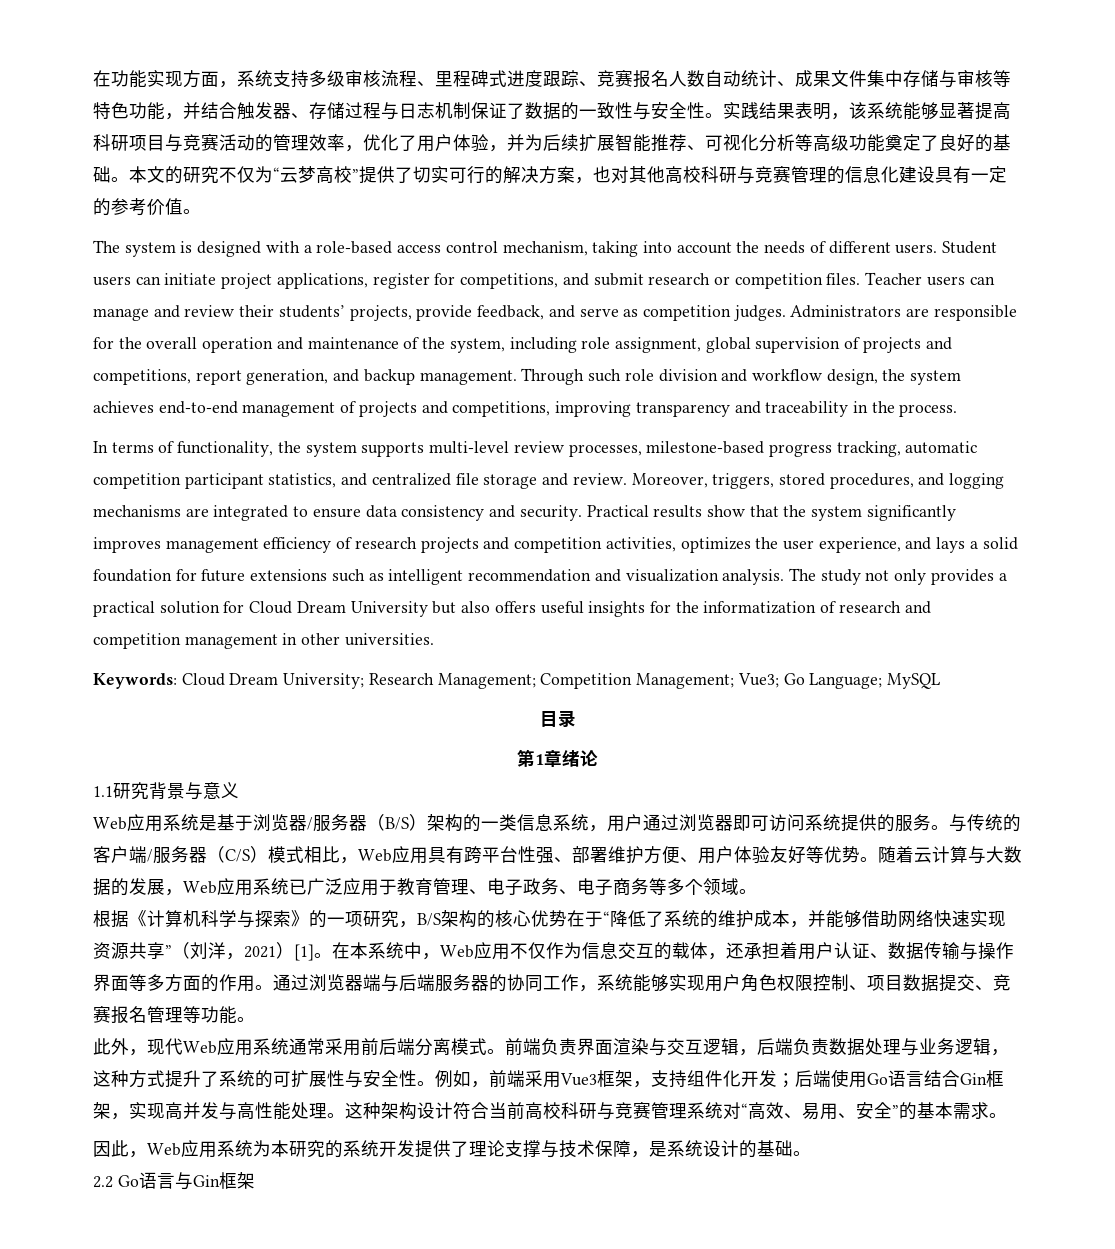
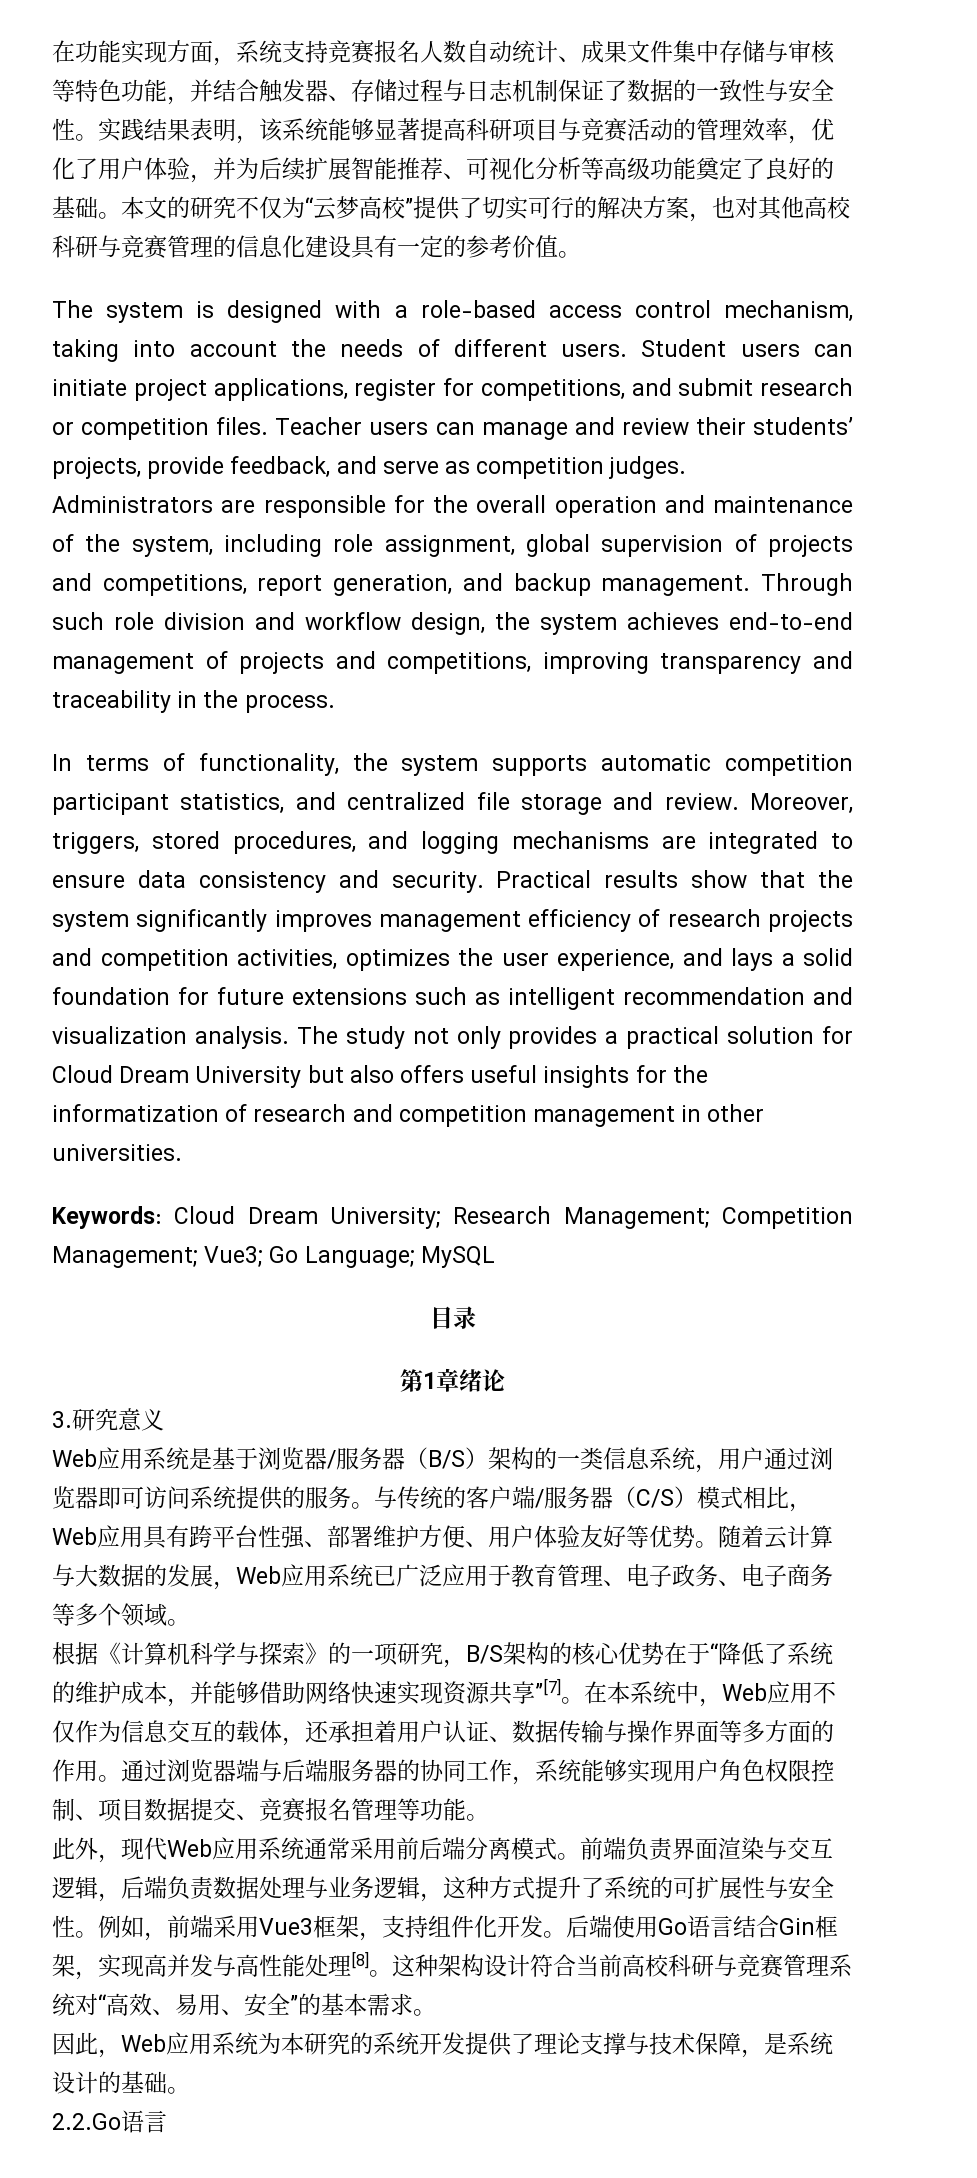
[309,70,597,87] 多级审核流程、里程碑式进度跟踪、 -> (328, 51) none
[429,441,901,457] multi-level review processes, milestone-based progress tracking, -> (588, 765) none
[93,782,203,800] 1.1研究背景与 -> [52,1408,118,1431] 3.研究
[165,942,314,961] ”（刘洋，2021）[1] -> [535,1678,561,1701] ”[7]
[777,1073,795,1088] ； -> [543,1931,566,1938] 。
(327, 1111) none -> [351,1951,369,1969] [8]
[93,1172,255,1190] 2.2 Go语言与Gin框架 -> [52,2110,167,2133] 2.2.Go语言

